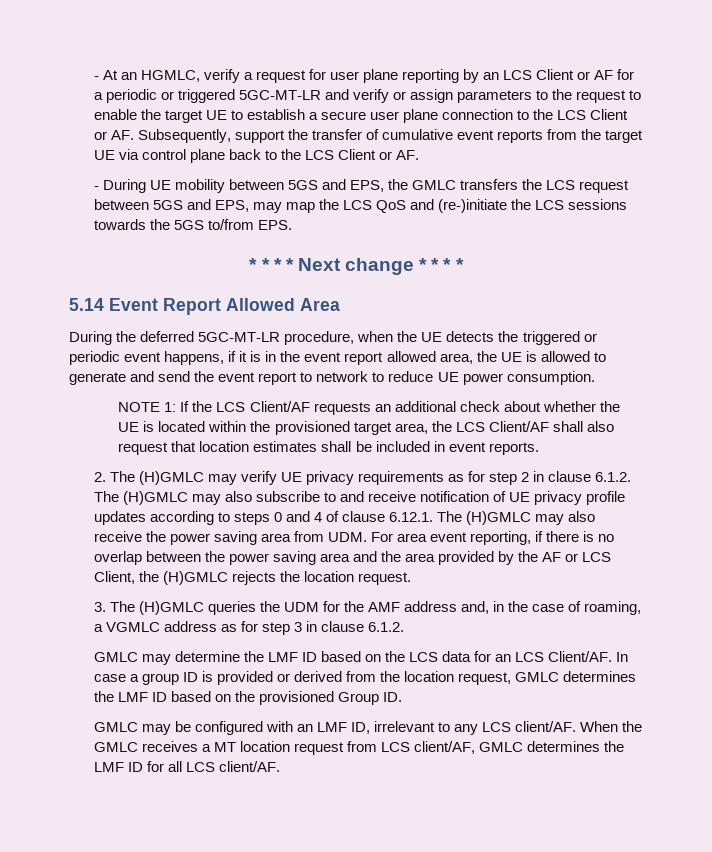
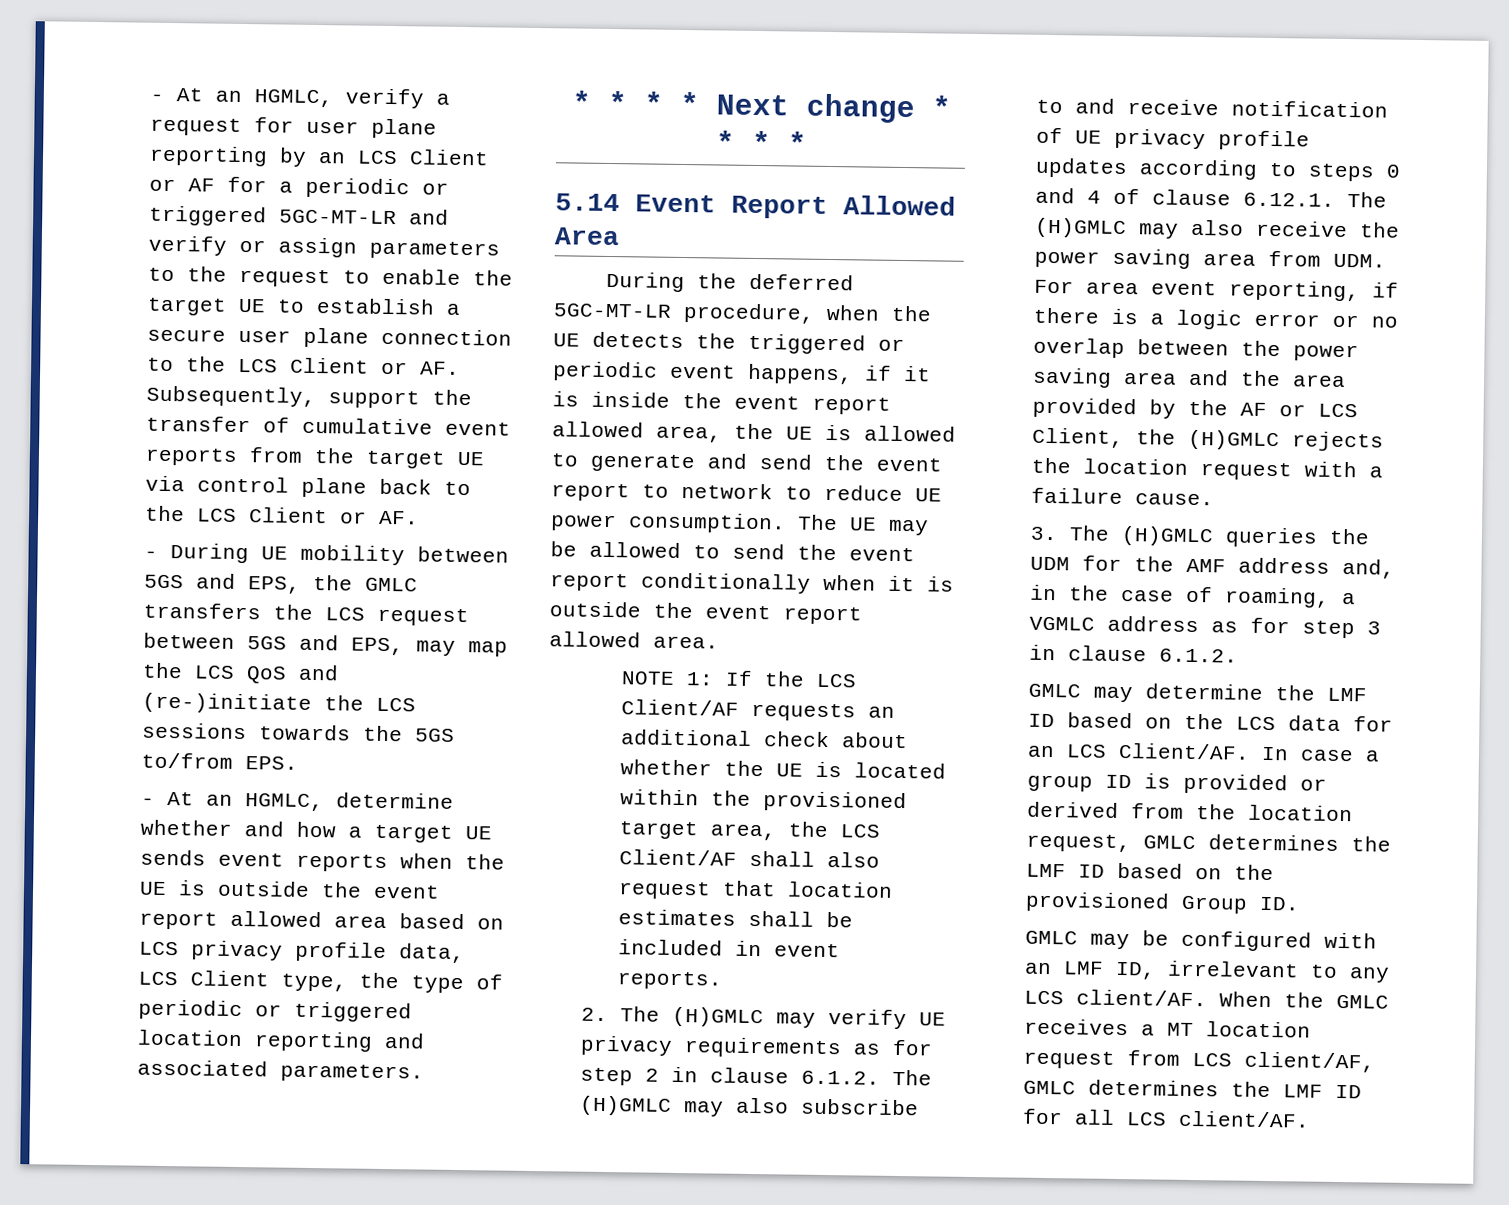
(292, 225) none -> [140,792,454,812] [139,819,492,843] [139,849,505,873] [138,880,440,899] [138,910,504,930] [138,940,465,964] [137,970,503,994] [137,999,412,1023] [136,1029,425,1052] [136,1059,424,1083] // - At an HGMLC, determine whether and how a target UE sends event reports when the UE is outside the event report allowed area based on LCS privacy profile data, LCS Client type, the type of periodic or triggered location reporting and associated parameters.
[265,351,277,362] in -> [591,391,670,408] inside
(595, 378) none -> [797,514,929,536] [550,541,915,562] [550,572,954,594] [549,601,862,625] [549,631,719,649] The UE may be allowed to send the event report conditionally when it is outside the event report allowed area.
(595, 536) none -> [1149,309,1359,330] a logic error or
[357,572,411,585] request. -> [1199,461,1383,481] [1030,487,1214,506] request with a failure cause.

